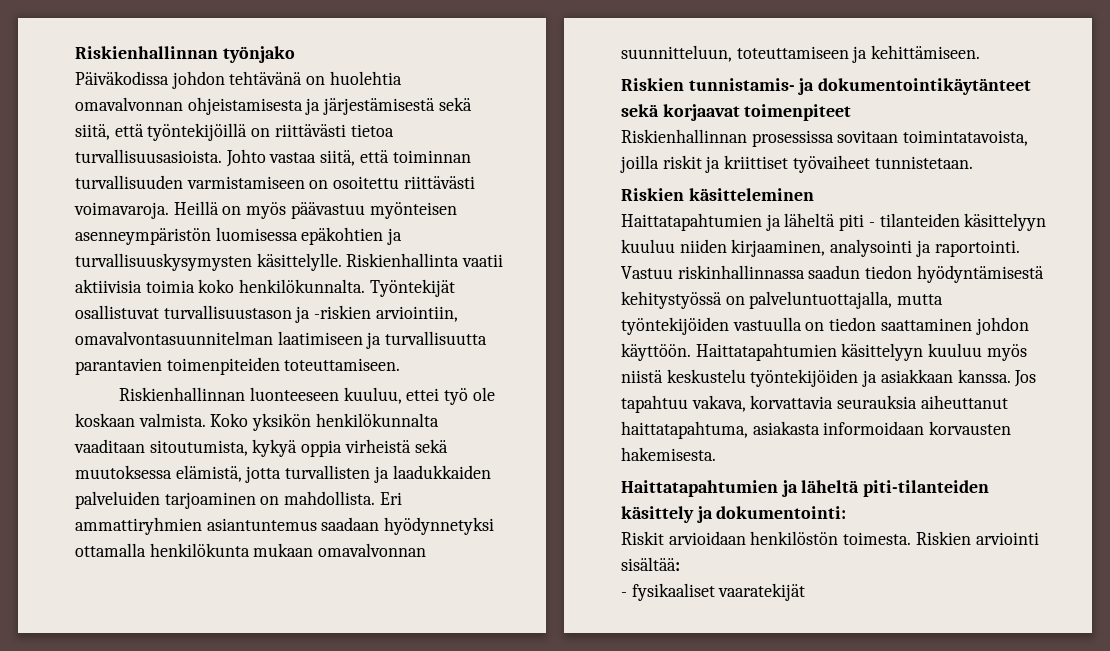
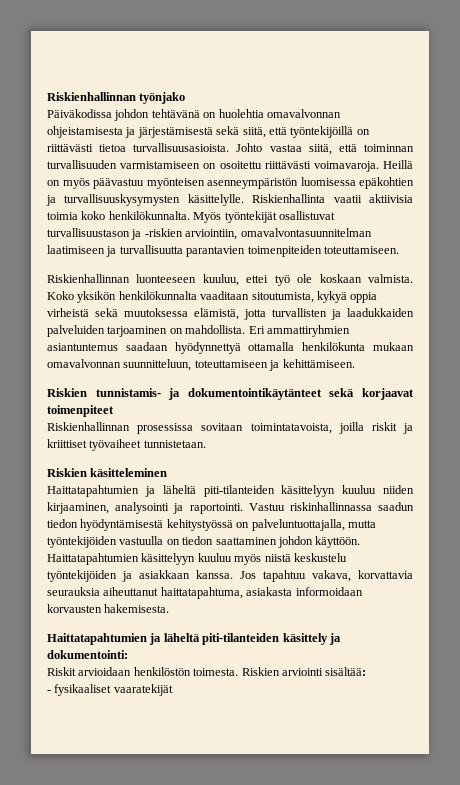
[369,279,455,297] Työntekijät -> [193,211,277,223] Myös työntekijät
[384,517,495,535] hyödynnetyksi -> [174,342,241,354] hyödynnettyä
[839,213,960,231] piti - tilanteiden -> [203,485,275,497] piti-tilanteiden

